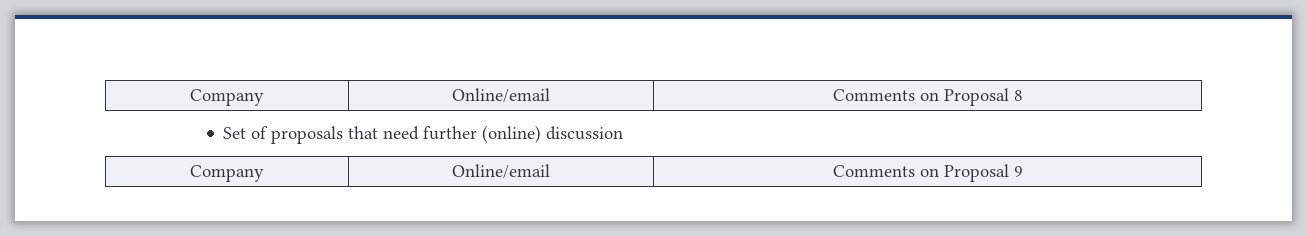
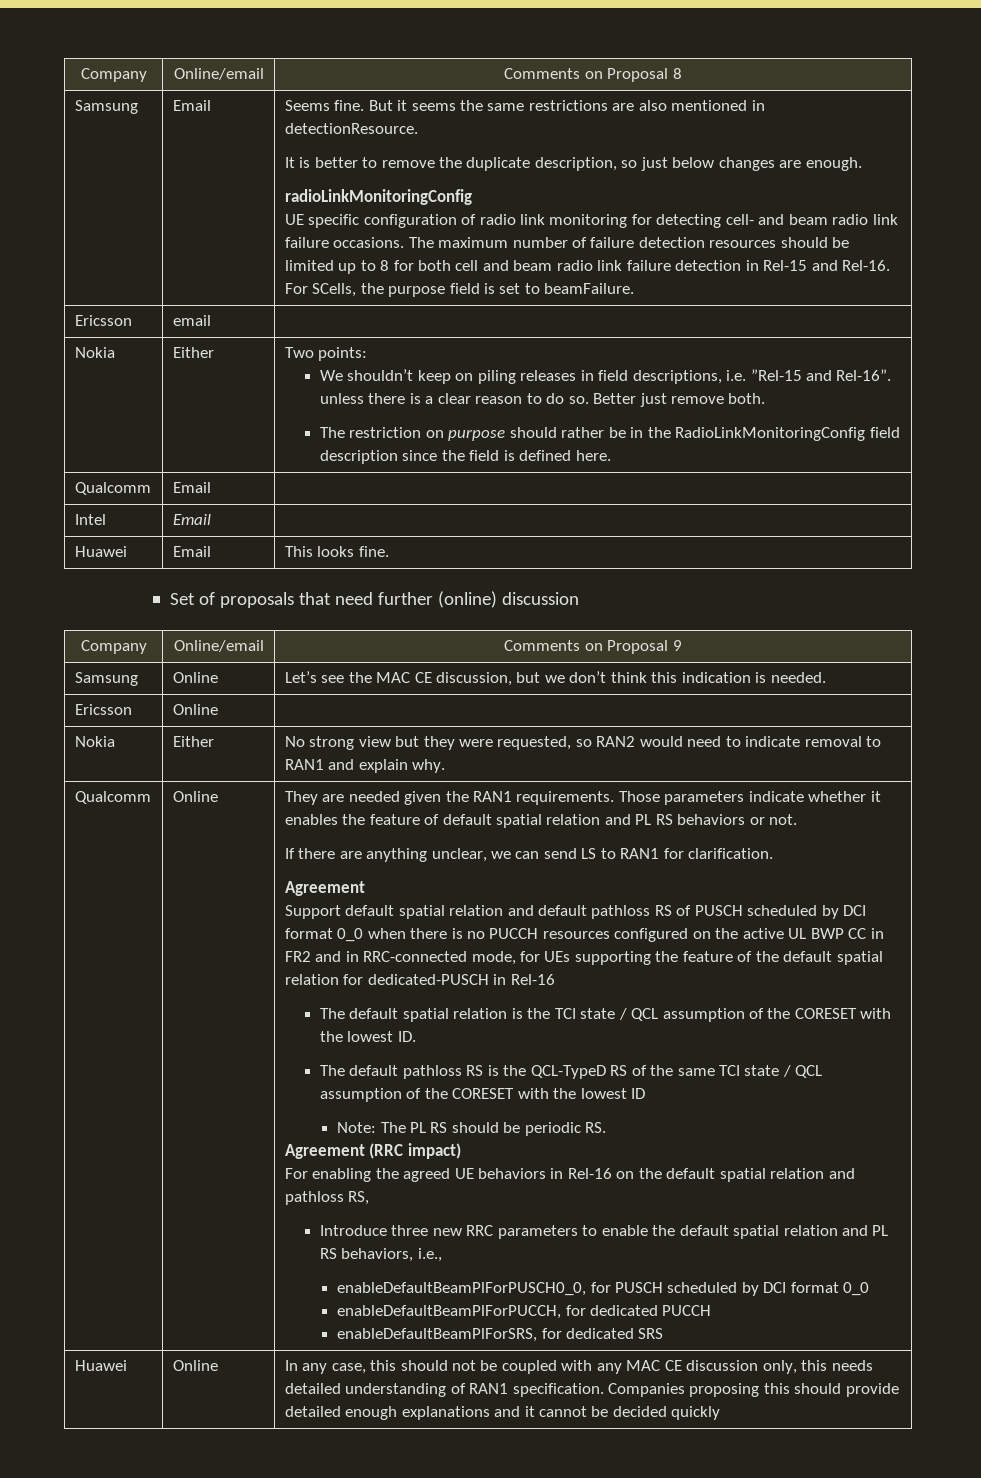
(1023, 95) none -> [74,100,138,114] [172,100,211,111] [284,100,765,111] [284,123,418,134] [284,157,862,171] [284,189,472,205] [284,214,898,228] [284,237,850,248] [284,260,890,274] [284,283,635,297] [74,315,132,326] [172,315,211,326] [74,347,115,358] [172,347,214,358] [284,347,368,361] [319,369,892,384] [319,393,766,407] [319,427,900,441] [319,450,611,464] [74,482,151,495] [172,482,211,493] [74,514,106,525] [172,514,211,525] [74,546,127,557] [172,546,211,557] [284,546,389,557] // Samsung | Email | Seems fine. But it seems the same restrictions are also mentioned in detectionResource. // It is better to remove the duplicate description, so just below changes are enough. // radioLinkMonitoringConfig // UE specific configuration of radio link monitoring for detecting cell- and beam radio link failure occasions. The maximum number of failure detection resources should be limited up to 8 for both cell and beam radio link failure detection in Rel-15 and Rel-16. For SCells, the purpose field is set to beamFailure. // Ericsson | email | // Nokia | Either | Two points: // We shouldn’t keep on piling releases in field descriptions, i.e. ”Rel-15 and Rel-16”. unless there is a clear reason to do so. Better just remove both. // The restriction on purpose should rather be in the RadioLinkMonitoringConfig field description since the field is defined here. // Qualcomm | Email | // Intel | Email | // Huawei | Email | This looks fine.
(1023, 171) none -> [74,672,138,686] [172,672,218,683] [284,671,826,686] [74,704,132,715] [172,704,218,715] [74,736,115,747] [172,736,214,747] [284,736,882,750] [284,759,446,773] [74,791,151,804] [172,791,218,802] [284,791,881,805] [284,814,798,828] [284,848,774,862] [284,881,365,896] [284,905,867,919] [284,928,884,942] [284,951,883,965] [284,974,555,985] [319,1008,892,1022] [319,1031,416,1042] [319,1065,823,1079] [319,1088,646,1102] [337,1122,607,1136] [284,1143,461,1159] [284,1168,855,1182] [284,1191,370,1205] [319,1225,889,1239] [319,1248,442,1262] [337,1282,870,1296] [337,1305,712,1319] [337,1328,664,1342] [74,1360,127,1371] [172,1360,218,1371] [284,1360,873,1374] [284,1383,899,1397] [284,1406,721,1420] // Samsung | Online | Let’s see the MAC CE discussion, but we don’t think this indication is needed. // Ericsson | Online | // Nokia | Either | No strong view but they were requested, so RAN2 would need to indicate removal to RAN1 and explain why. // Qualcomm | Online | They are needed given the RAN1 requirements. Those parameters indicate whether it enables the feature of default spatial relation and PL RS behaviors or not. // If there are anything unclear, we can send LS to RAN1 for clarification. // Agreement // Support default spatial relation and default pathloss RS of PUSCH scheduled by DCI format 0_0 when there is no PUCCH resources configured on the active UL BWP CC in FR2 and in RRC-connected mode, for UEs supporting the feature of the default spatial relation for dedicated-PUSCH in Rel-16 // The default spatial relation is the TCI state / QCL assumption of the CORESET with the lowest ID. // The default pathloss RS is the QCL-TypeD RS of the same TCI state / QCL assumption of the CORESET with the lowest ID // Note: The PL RS should be periodic RS. // Agreement (RRC impact) // For enabling the agreed UE behaviors in Rel-16 on the default spatial relation and pathloss RS, // Introduce three new RRC parameters to enable the default spatial relation and PL RS behaviors, i.e., // enableDefaultBeamPlForPUSCH0_0, for PUSCH scheduled by DCI format 0_0 // enableDefaultBeamPlForPUCCH, for dedicated PUCCH // enableDefaultBeamPlForSRS, for dedicated SRS // Huawei | Online | In any case, this should not be coupled with any MAC CE discussion only, this needs detailed understanding of RAN1 specification. Companies proposing this should provide detailed enough explanations and it cannot be decided quickly

